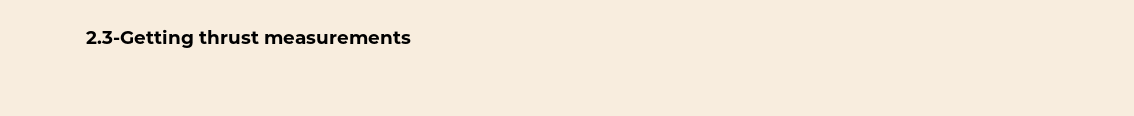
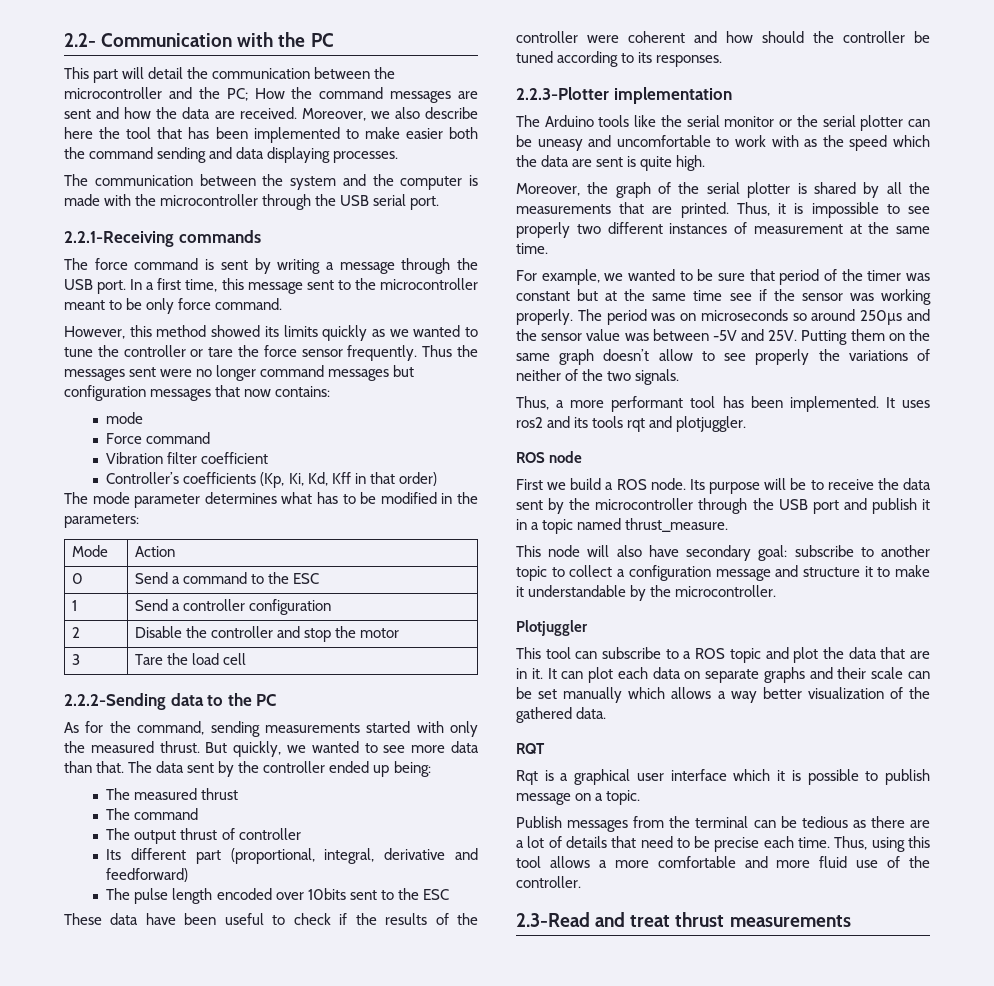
[86,29,194,48] 2.3-Getting -> [64,32,334,47] [64,67,396,83] [64,87,478,103] [64,107,478,121] [64,127,479,143] [64,147,399,163] [64,174,478,190] [64,194,440,210] [64,230,261,247] [64,258,478,274] [64,278,478,294] [64,298,283,314] [64,325,478,341] [64,345,479,361] [64,365,415,381] [64,385,331,401] [106,412,144,424] [106,432,211,444] [106,452,269,464] [106,472,437,488] [64,492,479,508] [64,514,139,528] [71,545,108,557] [134,546,175,557] [71,573,83,584] [134,572,319,584] [71,600,77,611] [134,599,331,615] [71,627,80,638] [134,626,399,642] [71,654,80,665] [134,653,246,665] [64,693,277,710] [64,721,478,737] [64,741,480,757] [64,761,431,777] [106,788,239,800] [106,808,199,820] [106,828,301,844] [106,848,479,864] [106,868,189,882] [106,888,449,904] [64,913,478,925] [516,31,930,43] [516,51,723,67] [516,87,732,104] [516,115,930,131] [516,135,930,151] [516,155,706,171] [516,182,931,198] [516,202,930,218] [516,222,930,238] [516,243,548,254] [516,269,930,285] [516,289,931,305] [516,309,930,325] [516,329,930,345] [516,349,930,365] [516,369,680,385] [516,396,930,412] [516,416,747,432] [516,451,583,463] [516,478,931,494] [516,498,931,514] [516,518,729,534] [516,545,930,561] [516,565,930,581] [516,585,777,601] [516,620,588,636] [516,647,930,663] [516,667,930,683] [516,687,930,703] [516,707,607,723] [516,743,545,754] [516,769,930,785] [516,790,641,805] [516,816,931,832] [516,836,931,852] [516,856,930,868] [516,876,581,888] [516,912,671,927] 2.2- Communication with the PC // This part will detail the communication between the microcontroller and the PC; How the command messages are sent and how the data are received. Moreover, we also describe here the tool that has been implemented to make easier both the command sending and data displaying processes. // The communication between the system and the computer is made with the microcontroller through the USB serial port. // 2.2.1-Receiving commands // The force command is sent by writing a message through the USB port. In a first time, this message sent to the microcontroller meant to be only force command. // However, this method showed its limits quickly as we wanted to tune the controller or tare the force sensor frequently. Thus the messages sent were no longer command messages but configuration messages that now contains: // mode // Force command // Vibration filter coefficient // Controller’s coefficients (Kp, Ki, Kd, Kff in that order) // The mode parameter determines what has to be modified in the parameters: // Mode | Action // 0 | Send a command to the ESC // 1 | Send a controller configuration // 2 | Disable the controller and stop the motor // 3 | Tare the load cell // 2.2.2-Sending data to the PC // As for the command, sending measurements started with only the measured thrust. But quickly, we wanted to see more data than that. The data sent by the controller ended up being: // The measured thrust // The command // The output thrust of controller // Its different part (proportional, integral, derivative and feedforward) // The pulse length encoded over 10bits sent to the ESC // These data have been useful to check if the results of the controller were coherent and how should the controller be tuned according to its responses. // 2.2.3-Plotter implementation // The Arduino tools like the serial monitor or the serial plotter can be uneasy and uncomfortable to work with as the speed which the data are sent is quite high. // Moreover, the graph of the serial plotter is shared by all the measurements that are printed. Thus, it is impossible to see properly two different instances of measurement at the same time. // For example, we wanted to be sure that period of the timer was constant but at the same time see if the sensor was working properly. The period was on microseconds so around 250µs and the sensor value was between -5V and 25V. Putting them on the same graph doesn’t allow to see properly the variations of neither of the two signals. // Thus, a more performant tool has been implemented. It uses ros2 and its tools rqt and plotjuggler. // ROS node // First we build a ROS node. Its purpose will be to receive the data sent by the microcontroller through the USB port and publish it in a topic named thrust_measure. // This node will also have secondary goal: subscribe to another topic to collect a configuration message and structure it to make it understandable by the microcontroller. // Plotjuggler // This tool can subscribe to a ROS topic and plot the data that are in it. It can plot each data on separate graphs and their scale can be set manually which allows a way better visualization of the gathered data. // RQT // Rqt is a graphical user interface which it is possible to publish message on a topic. // Publish messages from the terminal can be tedious as there are a lot of details that need to be precise each time. Thus, using this tool allows a more comfortable and more fluid use of the controller. // 2.3-Read and treat

